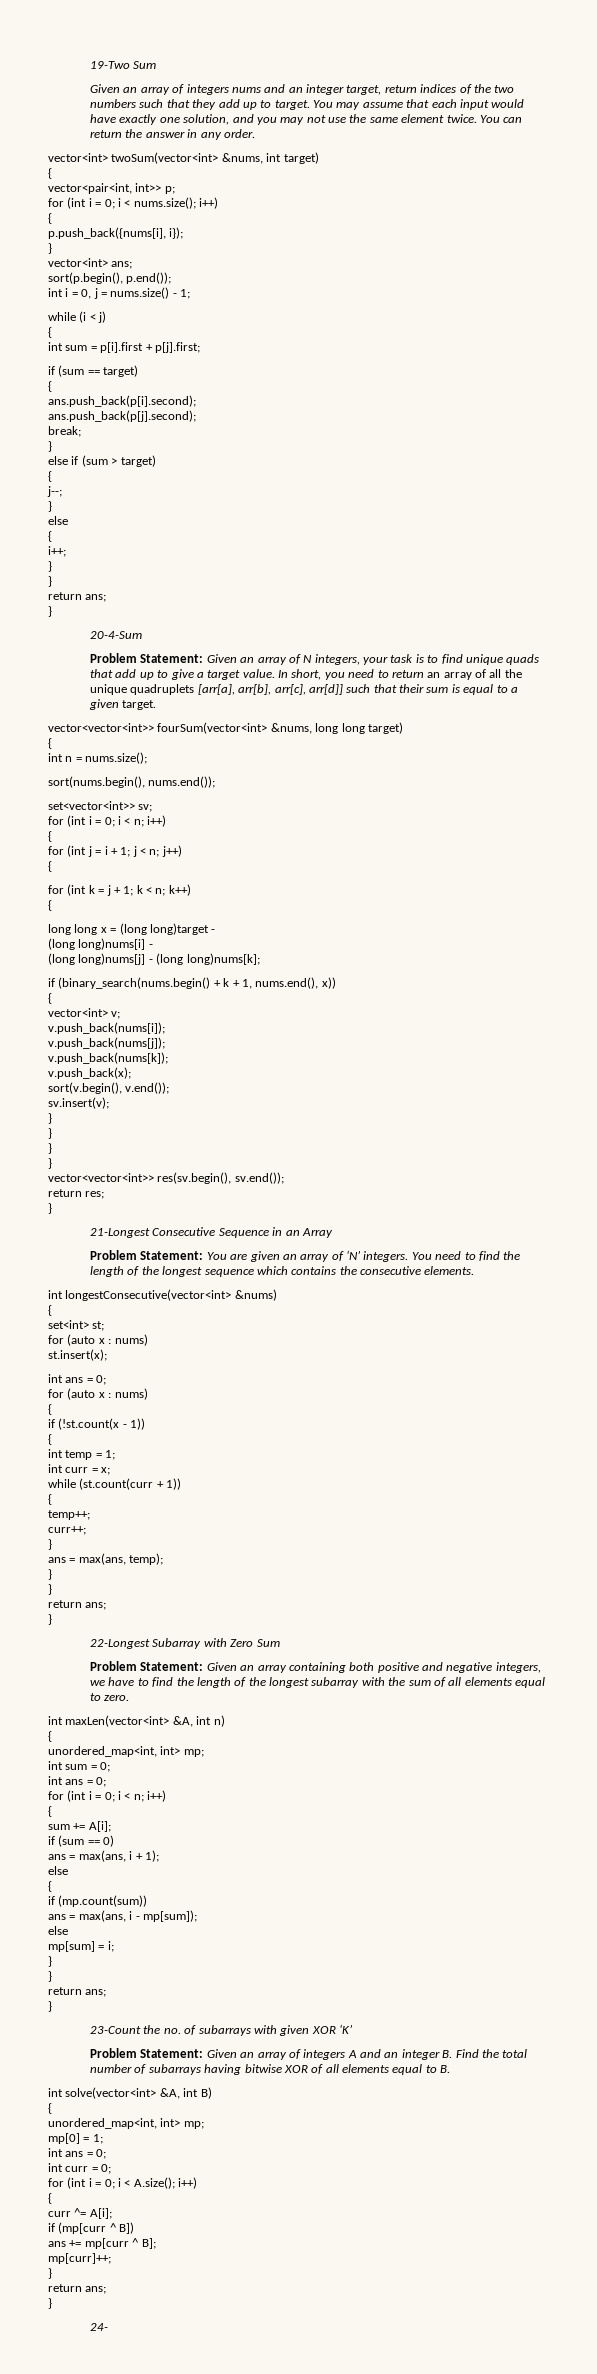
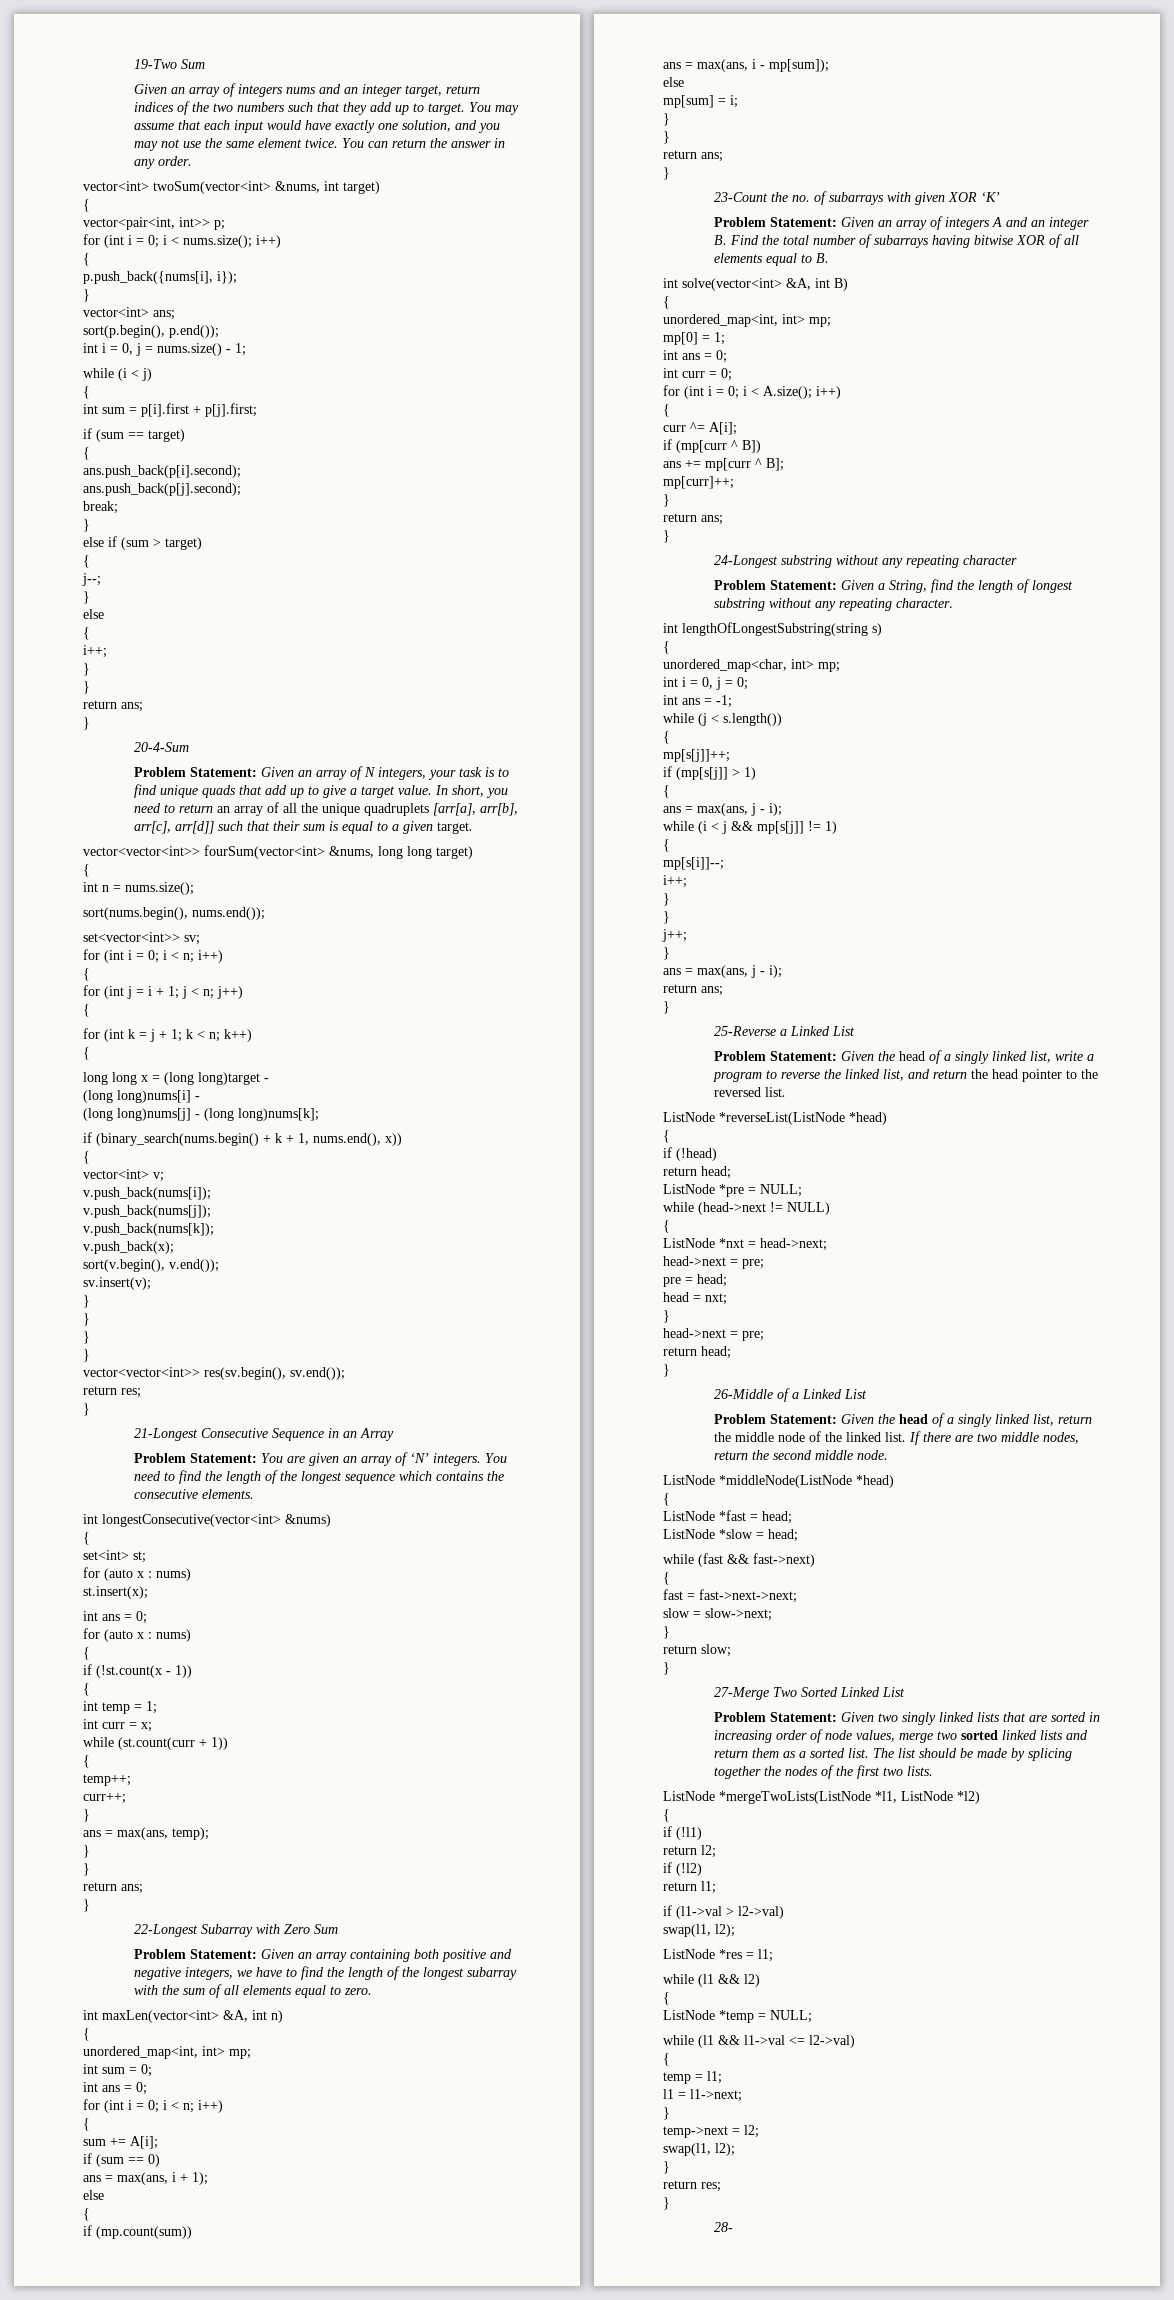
[90,2323,109,2331] 24- -> [713,555,1017,568] [713,579,1073,593] [713,598,953,611] [663,622,882,636] [663,641,670,654] [663,659,840,672] [663,677,748,690] [663,695,732,708] [663,713,782,726] [663,731,670,744] [663,749,730,762] [663,766,756,780] [663,785,670,798] [663,803,782,816] [663,821,837,834] [663,839,670,852] [663,857,724,870] [663,875,687,888] [663,893,670,906] [663,911,670,924] [662,929,687,942] [663,947,670,960] [663,965,782,978] [663,984,723,996] [663,1001,670,1014] [713,1026,855,1036] [713,1050,1094,1064] [712,1069,1098,1082] [713,1087,786,1097] [663,1112,887,1125] [663,1130,670,1143] [663,1147,717,1161] [663,1166,731,1179] [663,1184,802,1197] [663,1202,830,1215] [663,1220,670,1233] [663,1238,827,1251] [663,1256,764,1269] [663,1274,727,1287] [663,1292,727,1305] [663,1310,670,1323] [663,1328,764,1341] [663,1346,731,1359] [663,1364,670,1377] [713,1388,867,1402] [713,1413,1092,1427] [713,1431,1079,1445] [713,1450,888,1460] [663,1475,894,1488] [663,1493,670,1506] [663,1510,792,1524] [663,1529,798,1542] [663,1553,815,1567] [663,1572,670,1585] [663,1589,797,1603] [663,1608,772,1621] [663,1626,670,1639] [663,1644,731,1657] [663,1662,670,1675] [713,1687,905,1700] [713,1712,1100,1725] [713,1729,1088,1743] [713,1748,1072,1761] [713,1765,933,1779] [663,1791,980,1804] [663,1809,670,1822] [663,1826,702,1840] [663,1845,716,1858] [663,1862,702,1876] [663,1881,716,1894] [663,1905,784,1919] [663,1924,735,1937] [663,1949,773,1962] [663,1974,760,1987] [663,1992,670,2005] [663,2010,812,2023] [663,2035,855,2048] [663,2053,670,2066] [663,2071,722,2084] [663,2089,742,2102] [663,2107,670,2120] [663,2125,759,2138] [663,2143,735,2156] [663,2161,670,2174] [663,2180,721,2192] [663,2197,670,2210] [713,2222,733,2232] 24-Longest substring without any repeating character // Problem Statement: Given a String, find the length of longest substring without any repeating character. // int lengthOfLongestSubstring(string s) // { // unordered_map<char, int> mp; // int i = 0, j = 0; // int ans = -1; // while (j < s.length()) // { // mp[s[j]]++; // if (mp[s[j]] > 1) // { // ans = max(ans, j - i); // while (i < j && mp[s[j]] != 1) // { // mp[s[i]]--; // i++; // } // } // j++; // } // ans = max(ans, j - i); // return ans; // } // 25-Reverse a Linked List // Problem Statement: Given the head of a singly linked list, write a program to reverse the linked list, and return the head pointer to the reversed list. // ListNode *reverseList(ListNode *head) // { // if (!head) // return head; // ListNode *pre = NULL; // while (head->next != NULL) // { // ListNode *nxt = head->next; // head->next = pre; // pre = head; // head = nxt; // } // head->next = pre; // return head; // } // 26-Middle of a Linked List // Problem Statement: Given the head of a singly linked list, return the middle node of the linked list. If there are two middle nodes, return the second middle node. // ListNode *middleNode(ListNode *head) // { // ListNode *fast = head; // ListNode *slow = head; // while (fast && fast->next) // { // fast = fast->next->next; // slow = slow->next; // } // return slow; // } // 27-Merge Two Sorted Linked List // Problem Statement: Given two singly linked lists that are sorted in increasing order of node values, merge two sorted linked lists and return them as a sorted list. The list should be made by splicing together the nodes of the first two lists. // ListNode *mergeTwoLists(ListNode *l1, ListNode *l2) // { // if (!l1) // return l2; // if (!l2) // return l1; // if (l1->val > l2->val) // swap(l1, l2); // ListNode *res = l1; // while (l1 && l2) // { // ListNode *temp = NULL; // while (l1 && l1->val <= l2->val) // { // temp = l1; // l1 = l1->next; // } // temp->next = l2; // swap(l1, l2); // } // return res; // } // 28-

